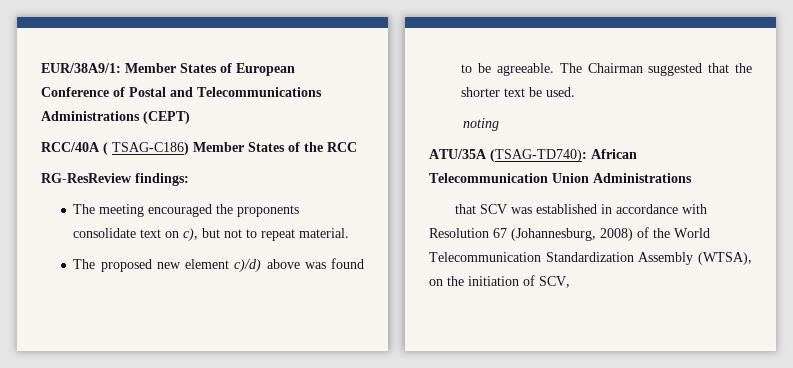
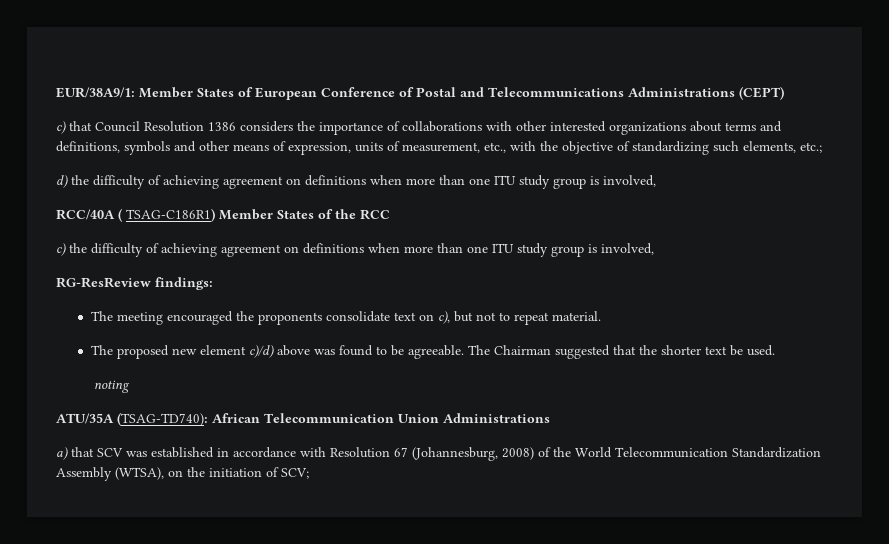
(190, 117) none -> [56,121,782,135] [56,141,822,155] [56,175,656,189] // c) that Council Resolution 1386 considers the importance of collaborations with other interested organizations about terms and definitions, symbols and other means of expression, units of measurement, etc., with the objective of standardizing such elements, etc.; // d) the difficulty of achieving agreement on definitions when more than one ITU study group is involved,
[112,142,189,155] TSAG-C186) -> [126,208,215,222] TSAG-C186R1)
(357, 147) none -> [56,243,654,257] // c) the difficulty of achieving agreement on definitions when more than one ITU study group is involved,
(692, 178) none -> [56,447,68,460] a)
[539,276,570,288] SCV, -> [281,468,309,479] SCV;

